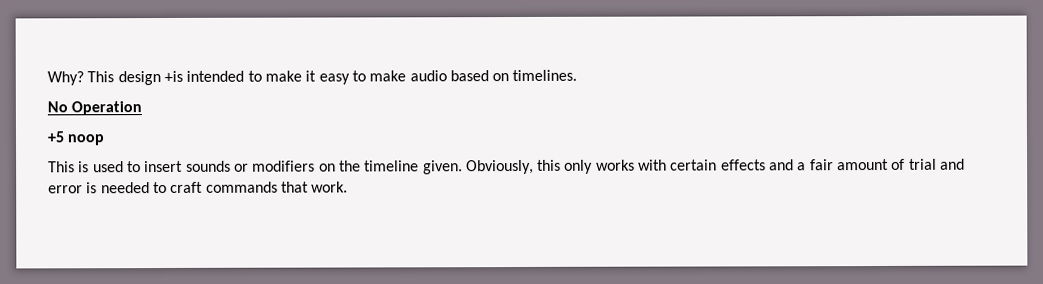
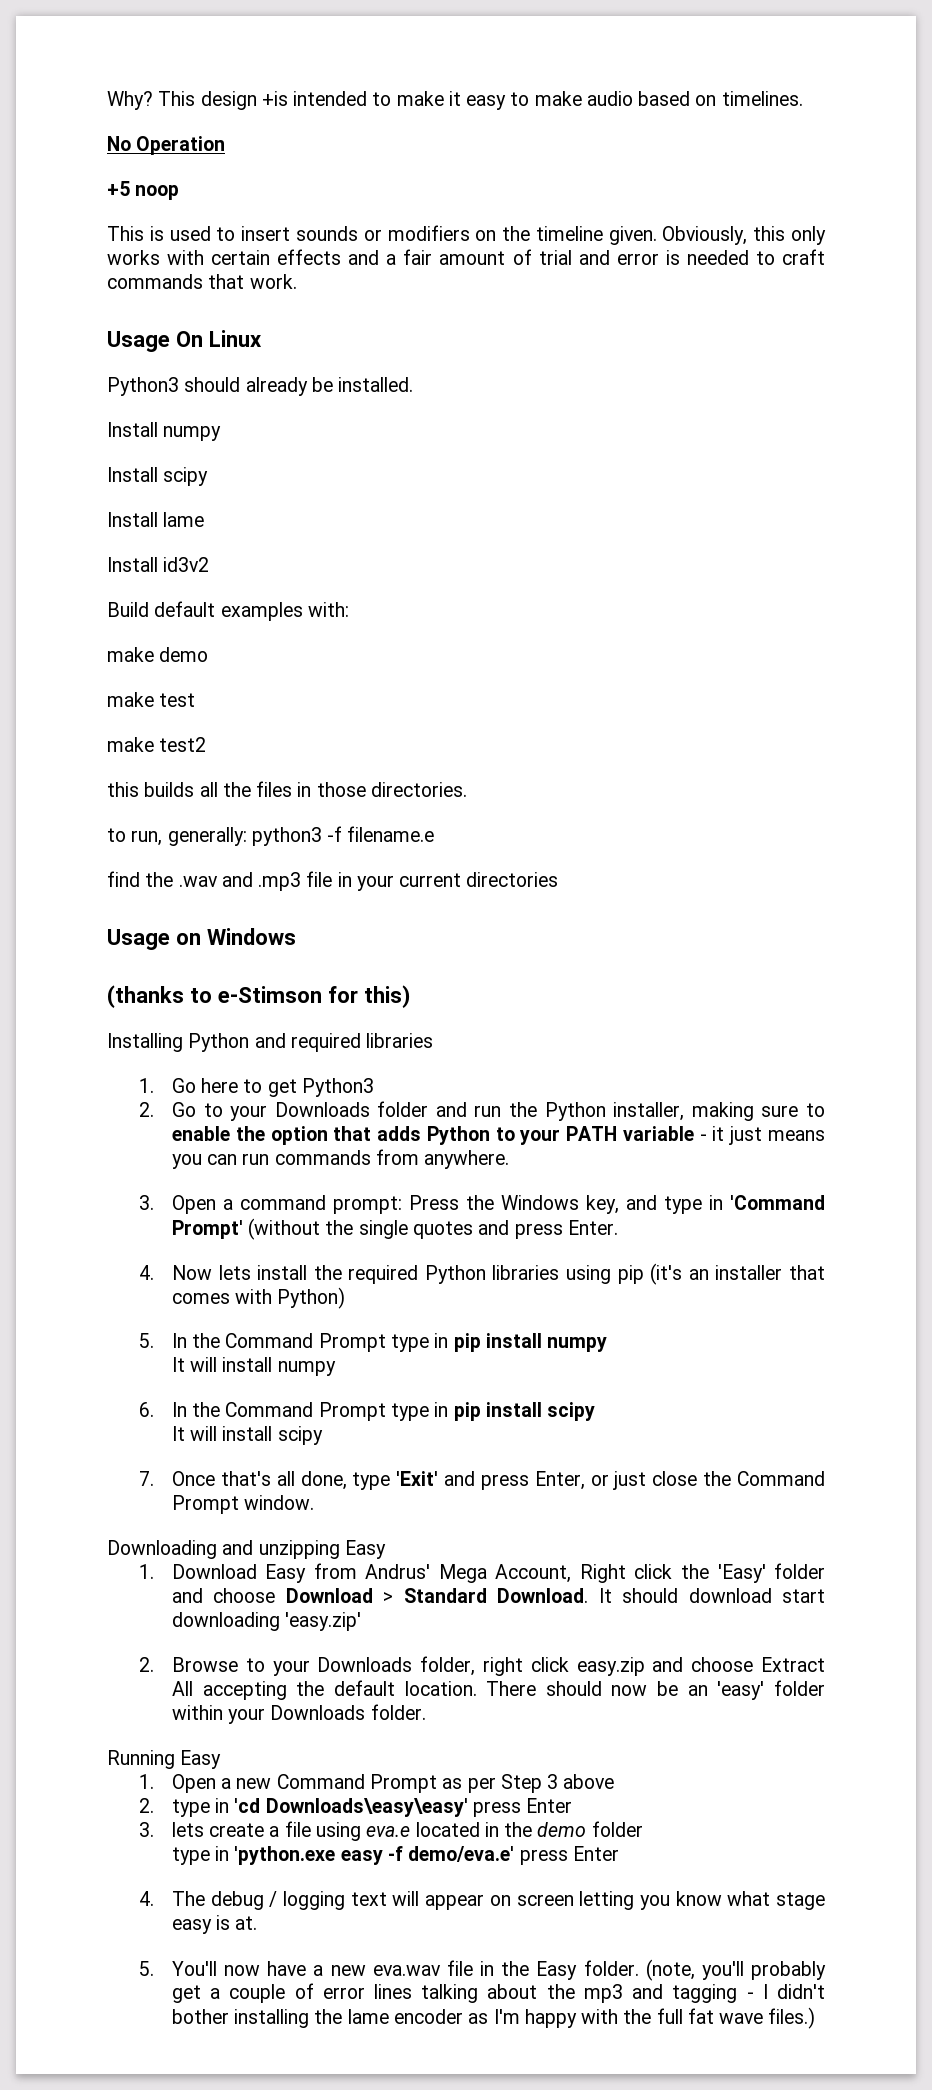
(349, 187) none -> [107,330,262,352] [107,377,414,396] [107,422,222,441] [107,467,209,486] [107,512,205,527] [107,557,210,572] [107,601,349,621] [107,647,209,662] [107,692,196,707] [107,737,207,752] [107,781,467,797] [107,826,435,846] [107,871,559,891] [107,928,296,950] [107,985,410,1008] [107,1033,434,1052] [139,1078,375,1097] [139,1101,826,1121] [171,1126,825,1145] [171,1149,510,1169] [139,1195,826,1214] [171,1218,618,1240] [139,1263,826,1285] [171,1287,346,1309] [139,1333,608,1352] [171,1357,336,1376] [139,1402,596,1421] [171,1426,323,1445] [139,1471,825,1490] [171,1495,315,1514] [107,1540,386,1559] [139,1563,825,1583] [171,1588,826,1603] [171,1612,362,1631] [139,1656,826,1676] [171,1680,826,1700] [171,1704,426,1724] [107,1750,222,1769] [139,1774,615,1793] [139,1798,573,1817] [139,1821,643,1841] [171,1846,619,1865] [139,1891,826,1910] [171,1915,258,1934] [139,1959,826,1981] [171,1983,825,2003] [171,2007,816,2029] // Usage On Linux // Python3 should already be installed. // Install numpy // Install scipy // Install lame // Install id3v2 // Build default examples with: // make demo // make test // make test2 // this builds all the files in those directories. // to run, generally: python3 -f filename.e // find the .wav and .mp3 file in your current directories // Usage on Windows // (thanks to e-Stimson for this) // Installing Python and required libraries // 1. Go here to get Python3 // 2. Go to your Downloads folder and run the Python installer, making sure to enable the option that adds Python to your PATH variable - it just means you can run commands from anywhere. // 3. Open a command prompt: Press the Windows key, and type in 'Command Prompt' (without the single quotes and press Enter. // 4. Now lets install the required Python libraries using pip (it's an installer that comes with Python) // 5. In the Command Prompt type in pip install numpy // It will install numpy // 6. In the Command Prompt type in pip install scipy // It will install scipy // 7. Once that's all done, type 'Exit' and press Enter, or just close the Command Prompt window. // Downloading and unzipping Easy // 1. Download Easy from Andrus' Mega Account, Right click the 'Easy' folder and choose Download > Standard Download. It should download start downloading 'easy.zip' // 2. Browse to your Downloads folder, right click easy.zip and choose Extract All accepting the default location. There should now be an 'easy' folder within your Downloads folder. // Running Easy // 1. Open a new Command Prompt as per Step 3 above // 2. type in 'cd Downloads\easy\easy' press Enter // 3. lets create a file using eva.e located in the demo folder // type in 'python.exe easy -f demo/eva.e' press Enter // 4. The debug / logging text will appear on screen letting you know what stage easy is at. // 5. You'll now have a new eva.wav file in the Easy folder. (note, you'll probably get a couple of error lines talking about the mp3 and tagging - I didn't bother installing the lame encoder as I'm happy with the full fat wave files.)

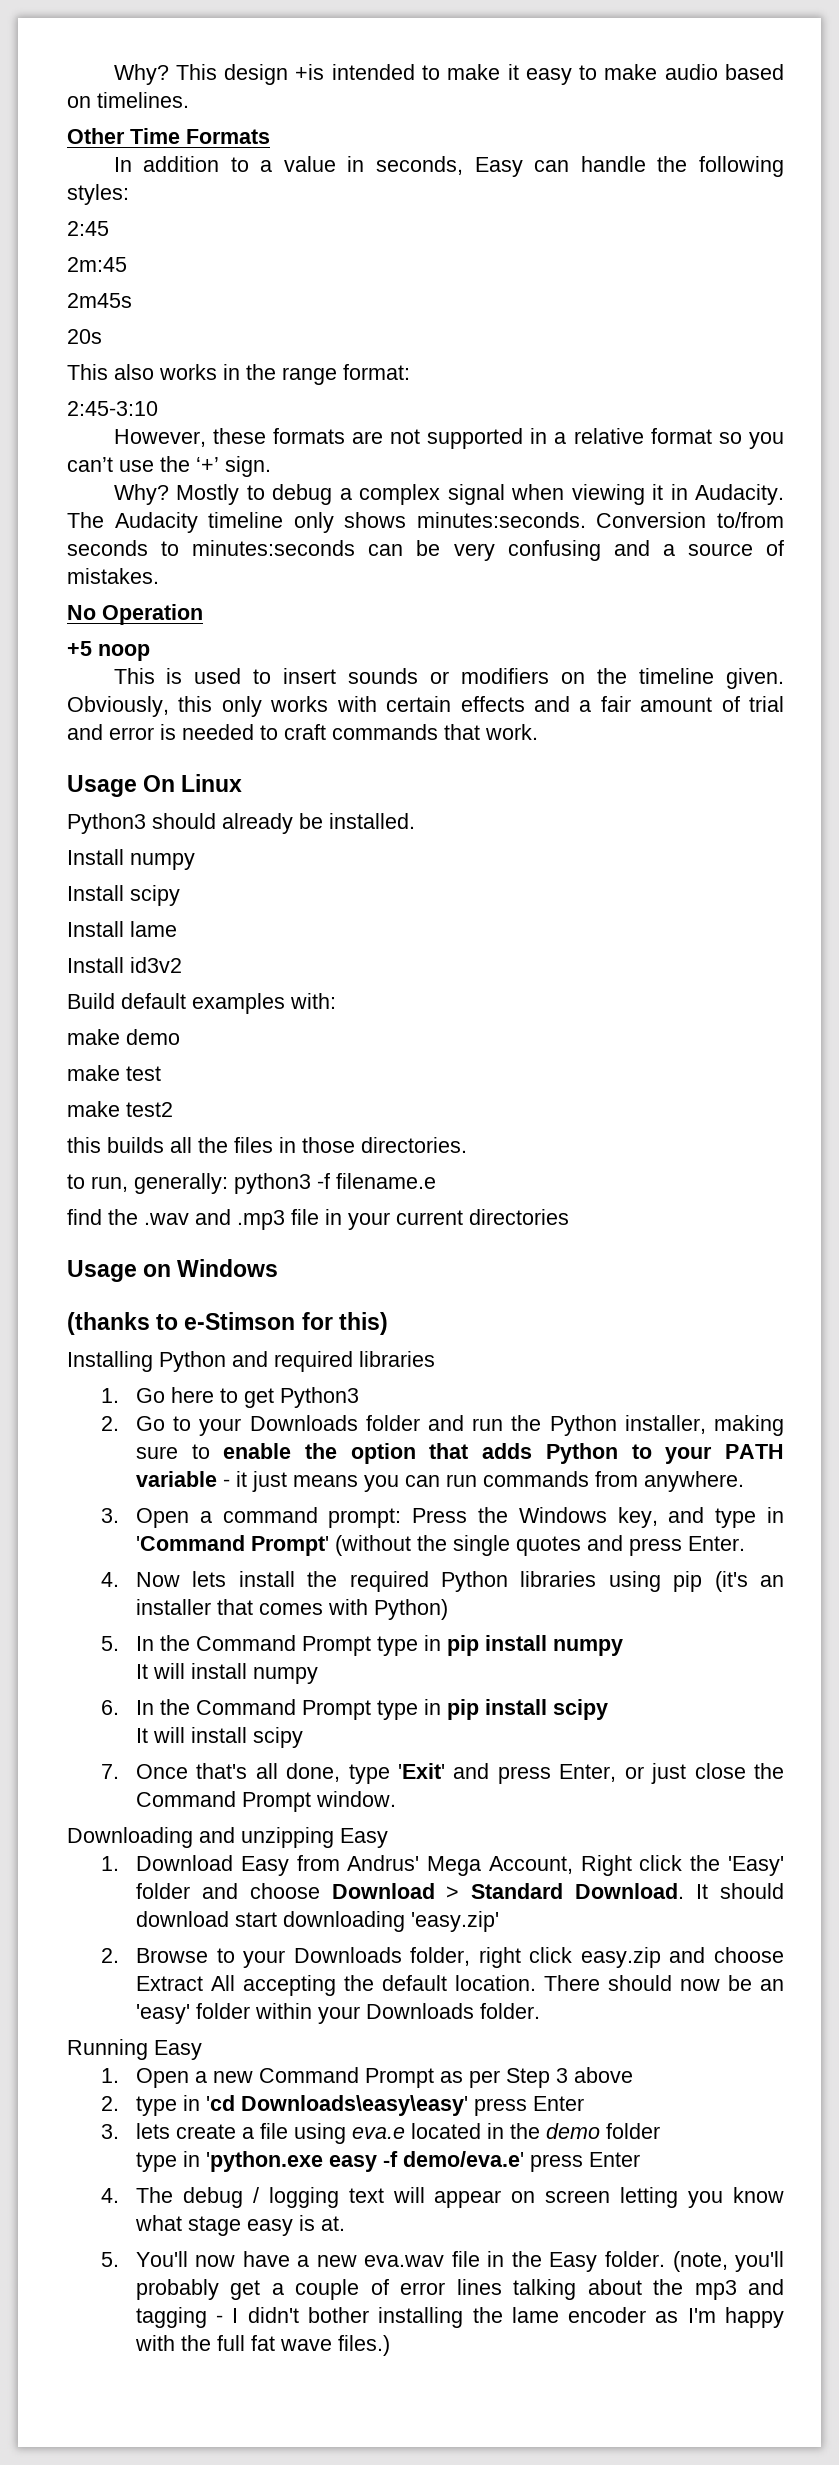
(803, 98) none -> [67,128,270,144] [113,156,784,177] [67,184,129,205] [67,221,109,236] [67,257,127,272] [67,293,132,308] [67,329,102,344] [67,364,410,385] [67,401,158,416] [113,428,784,449] [67,456,271,477] [113,484,784,505] [67,512,784,533] [67,540,785,561] [67,568,159,584] // Other Time Formats // In addition to a value in seconds, Easy can handle the following styles: // 2:45 // 2m:45 // 2m45s // 20s // This also works in the range format: // 2:45-3:10 // However, these formats are not supported in a relative format so you can’t use the ‘+’ sign. // Why? Mostly to debug a complex signal when viewing it in Audacity. The Audacity timeline only shows minutes:seconds. Conversion to/from seconds to minutes:seconds can be very confusing and a source of mistakes.

